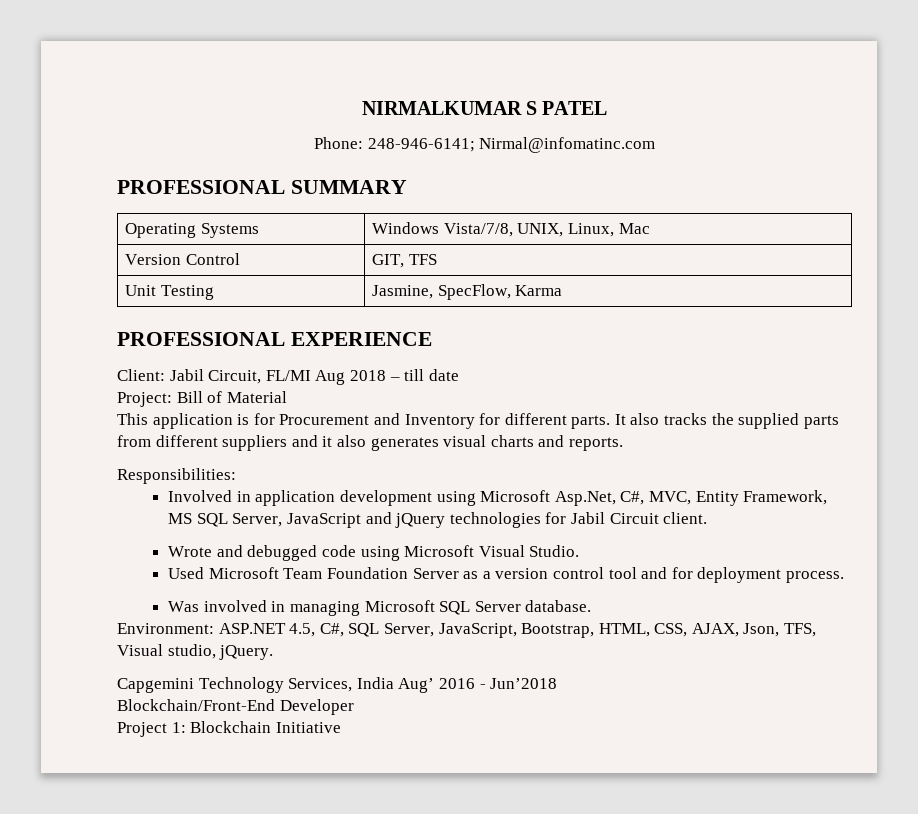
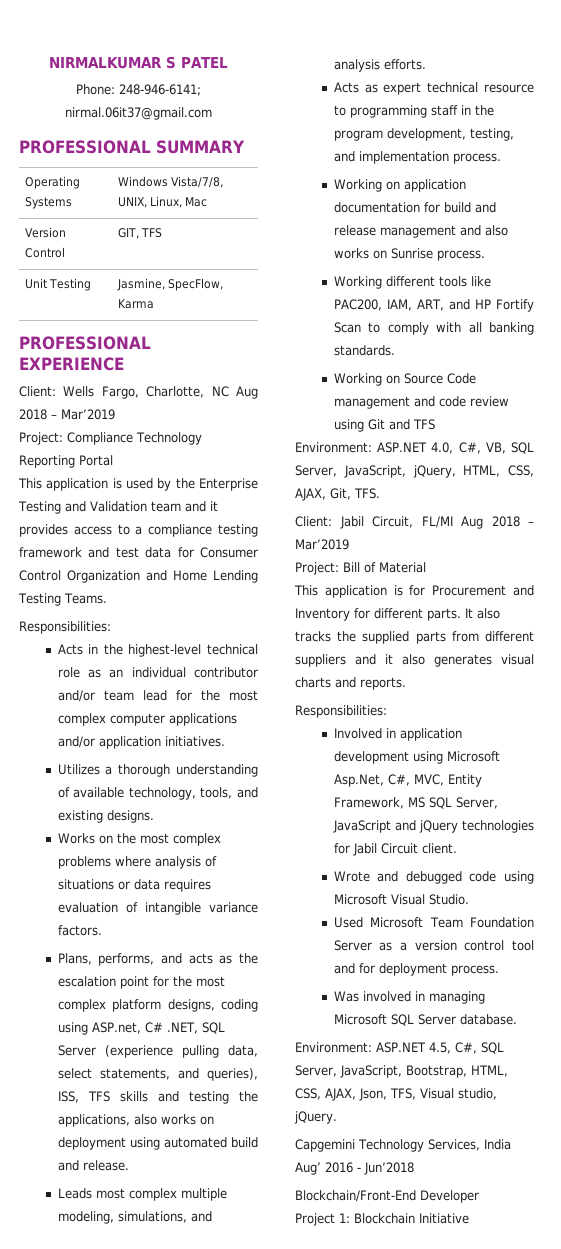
[479,137,656,153] Nirmal@infomatinc.com -> [65,107,212,120] nirmal.06it37@gmail.com
(432, 339) none -> [19,386,258,399] [19,409,115,420] [19,432,202,445] [19,455,113,468] [18,478,258,491] [18,501,218,514] [19,524,258,537] [19,547,258,558] [19,570,258,583] [18,593,107,606] [19,621,111,634] [57,644,258,657] [57,667,258,678] [57,690,258,702] [57,713,237,726] [57,736,225,749] [57,764,258,777] [57,787,258,800] [57,810,154,823] [57,833,221,846] [57,856,217,869] [57,879,211,892] [57,902,258,915] [57,925,102,936] [57,953,258,966] [57,976,225,989] [57,999,258,1012] [57,1022,225,1035] [57,1045,258,1058] [57,1068,258,1081] [57,1091,258,1104] [57,1114,214,1127] [57,1137,258,1150] [57,1160,129,1171] [57,1188,227,1201] [57,1211,212,1224] [333,59,426,72] [333,82,534,95] [333,105,494,118] [333,128,514,141] [333,151,501,164] [333,179,466,192] [333,202,496,213] [333,225,508,238] [333,248,485,261] [333,276,491,289] [333,299,534,312] [333,322,534,335] [333,345,395,356] [333,373,476,386] [333,396,509,409] [333,419,435,432] [295,442,534,454] [295,465,534,478] [295,488,380,501] // Client: Wells Fargo, Charlotte, NC Aug 2018 – Mar’2019 // Project: Compliance Technology Reporting Portal // This application is used by the Enterprise Testing and Validation team and it provides access to a compliance testing framework and test data for Consumer Control Organization and Home Lending Testing Teams. // Responsibilities: // Acts in the highest-level technical role as an individual contributor and/or team lead for the most complex computer applications and/or application initiatives. // Utilizes a thorough understanding of available technology, tools, and existing designs. // Works on the most complex problems where analysis of situations or data requires evaluation of intangible variance factors. // Plans, performs, and acts as the escalation point for the most complex platform designs, coding using ASP.net, C# .NET, SQL Server (experience pulling data, select statements, and queries), ISS, TFS skills and testing the applications, also works on deployment using automated build and release. // Leads most complex multiple modeling, simulations, and analysis efforts. // Acts as expert technical resource to programming staff in the program development, testing, and implementation process. // Working on application documentation for build and release management and also works on Sunrise process. // Working different tools like PAC200, IAM, ART, and HP Fortify Scan to comply with all banking standards. // Working on Source Code management and code review using Git and TFS // Environment: ASP.NET 4.0, C#, VB, SQL Server, JavaScript, jQuery, HTML, CSS, AJAX, Git, TFS.
[404,369,459,381] till date -> [295,539,349,550] Mar’2019

